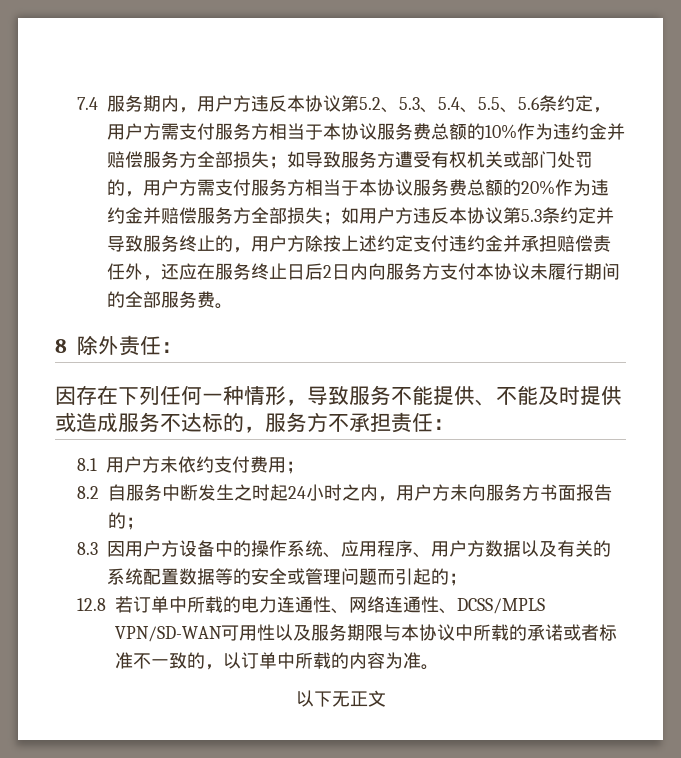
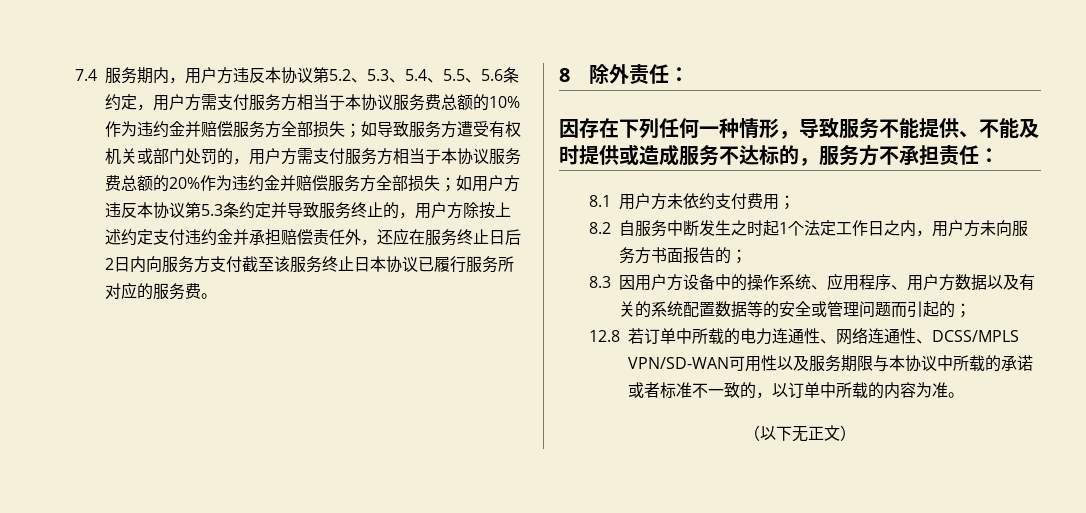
[475,263,620,280] [106,291,161,308] 本协议未履行期间的全部 -> [242,256,515,273] [105,282,154,300] 截至该服务终止日本协议已履行服务所对应的
[287,484,342,501] 24小时 -> [779,220,885,236] 1个法定工作日
(439, 667) none -> [744,425,760,441] （
(386, 698) none -> [840,425,856,441] ）

